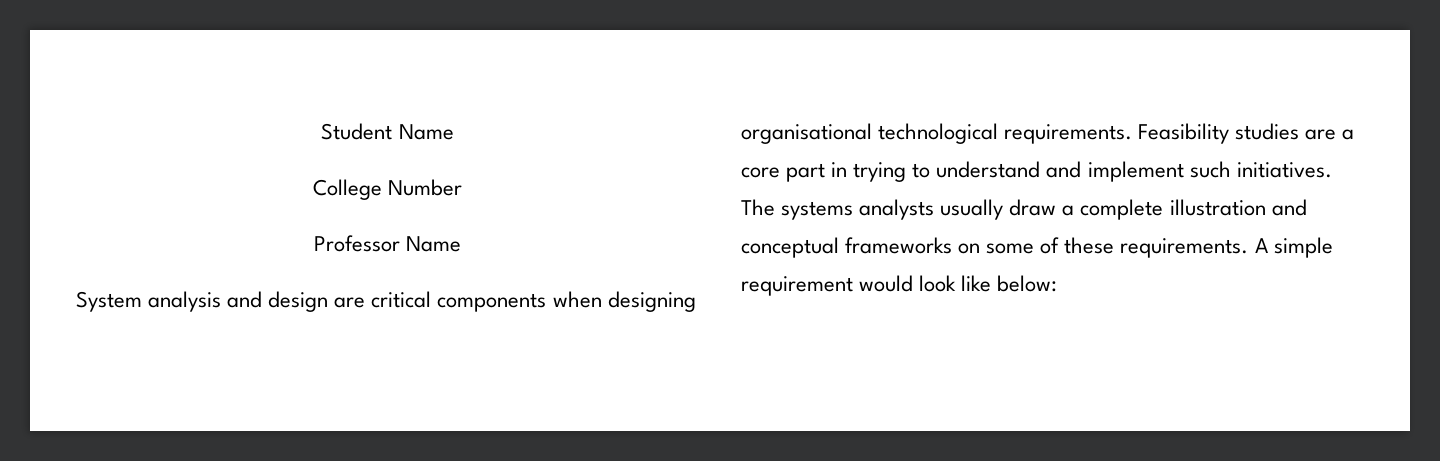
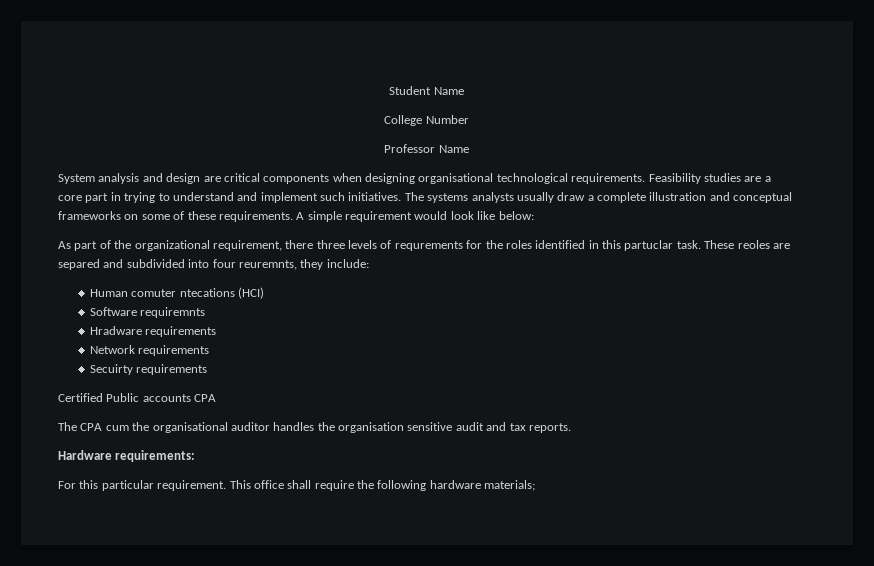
(1058, 283) none -> [58,240,790,251] [58,259,369,270] [89,287,265,299] [89,307,206,318] [89,326,217,337] [89,345,210,356] [89,364,208,375] [58,393,217,402] [58,422,571,433] [58,450,196,462] [58,480,536,491] // As part of the organizational requirement, there three levels of requrements for the roles identified in this partuclar task. These reoles are separed and subdivided into four reuremnts, they include: // Human comuter ntecations (HCI) // Software requiremnts // Hradware requirements // Network requirements // Secuirty requirements // Certified Public accounts CPA // The CPA cum the organisational auditor handles the organisation sensitive audit and tax reports. // Hardware requirements: // For this particular requirement. This office shall require the following hardware materials;

